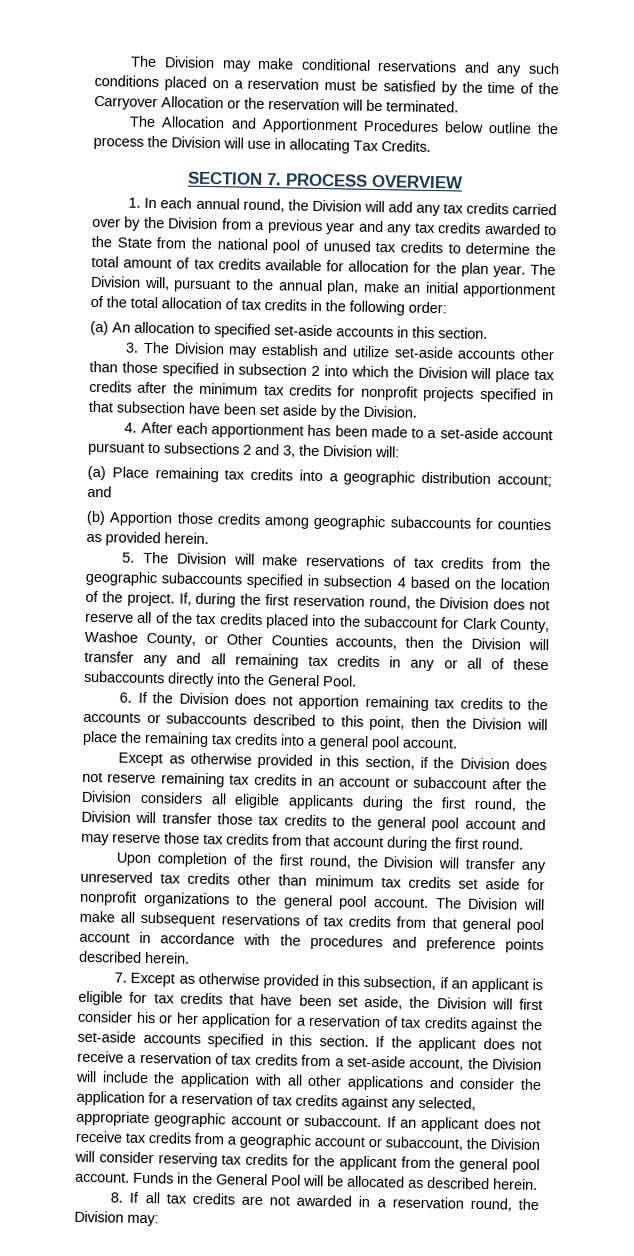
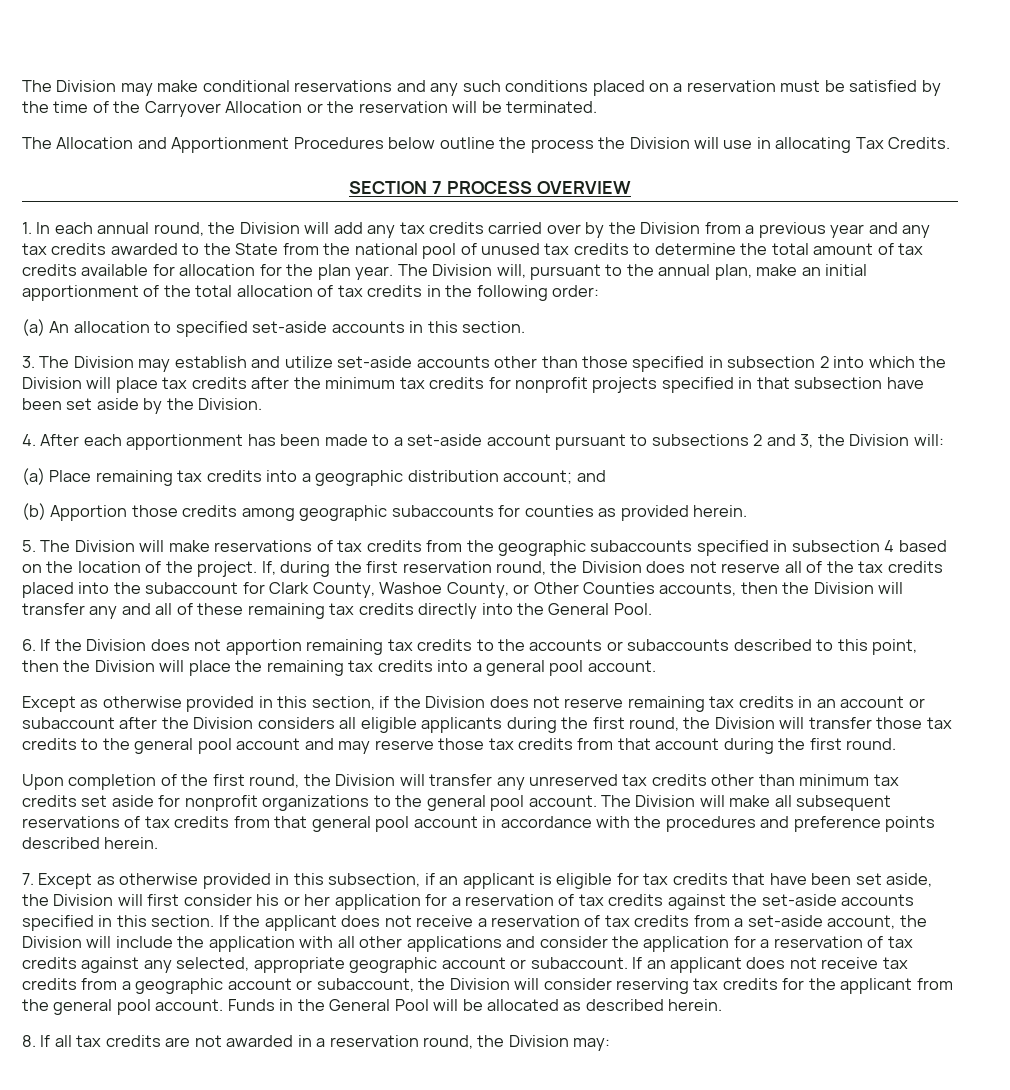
[266,173,282,186] 7. -> [432,181,443,194] 7
[234,653,550,672] [84,670,165,684] remaining tax credits in any or all of these subaccounts -> [176,603,414,619] of these remaining tax credits

